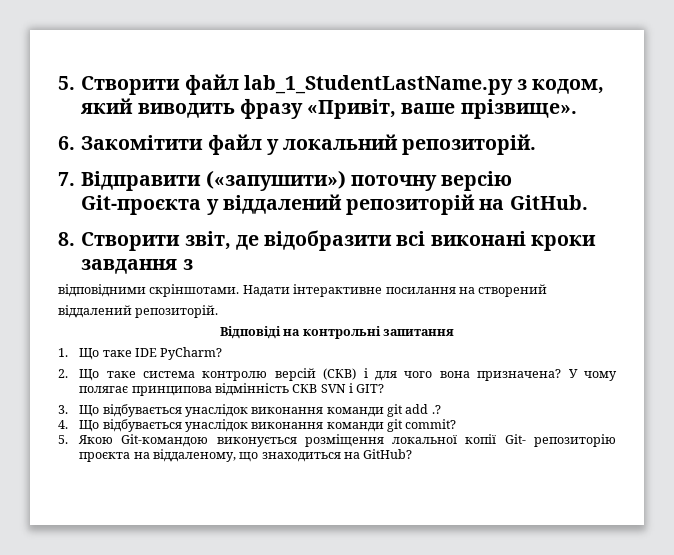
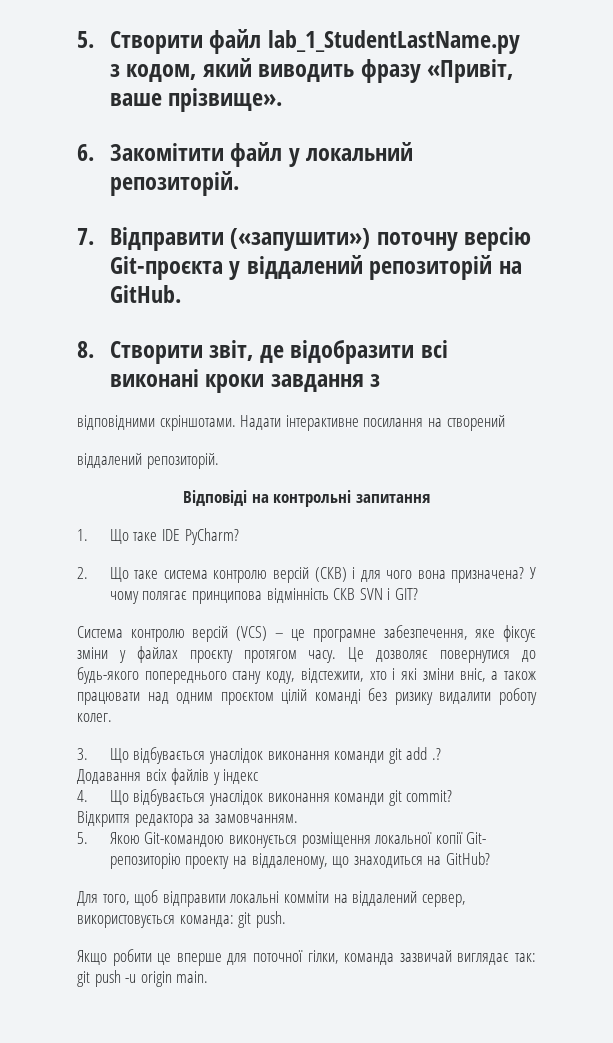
(385, 388) none -> [77,625,536,642] [77,646,537,663] [77,667,537,684] [77,688,537,705] [77,713,112,722] // Система контролю версій (VCS) – це програмне забезпечення, яке фіксує зміни у файлах проєкту протягом часу. Це дозволяє повернутися до будь-якого попереднього стану коду, відстежити, хто і які зміни вніс, а також працювати над одним проєктом цілій команді без ризику видалити роботу колег.
(441, 409) none -> [77,768,259,785] // Додавання всіх файлів у індекс
(457, 424) none -> [77,811,298,827] // Відкриття редактора за замовчанням.
[79,452,131,462] проєкта -> [185,856,230,869] проекту
(413, 454) none -> [77,890,466,907] [77,911,286,928] [77,949,536,966] [77,970,209,987] // Для того, щоб відправити локальні комміти на віддалений сервер, використовується команда: git push. // Якщо робити це вперше для поточної гілки, команда зазвичай виглядає так: git push -u origin main.

